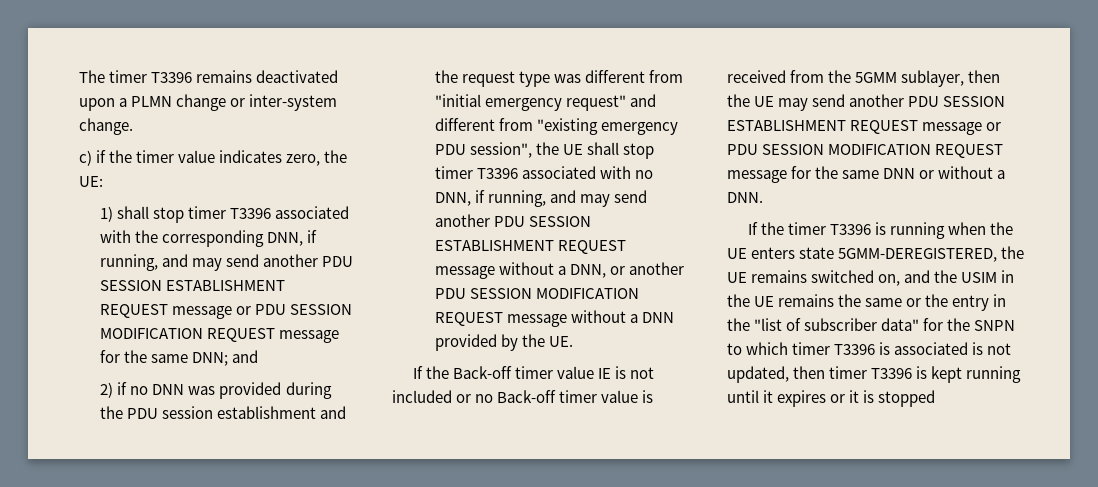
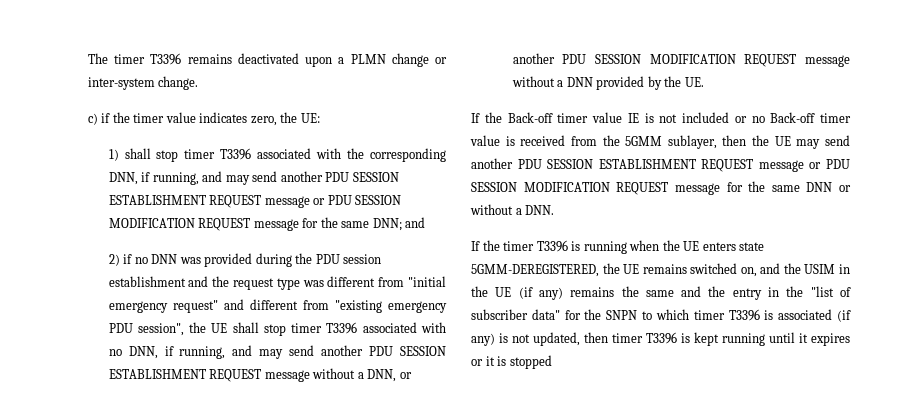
(775, 301) none -> [518,287,563,300] (if any)
[906,298,922,307] or -> [681,286,702,297] and
(969, 348) none -> [837,310,851,322] [471,333,495,346] (if any)

